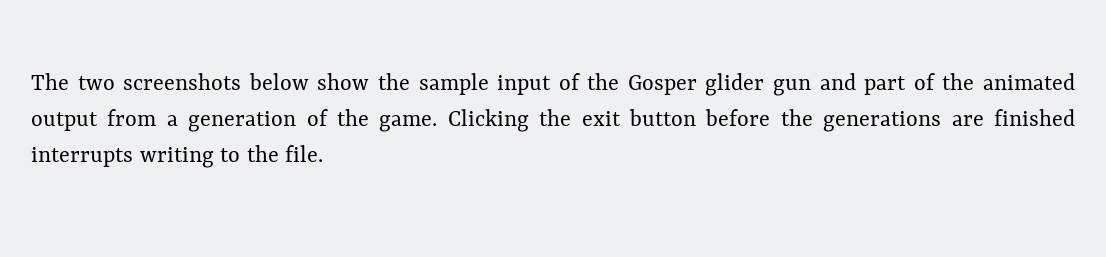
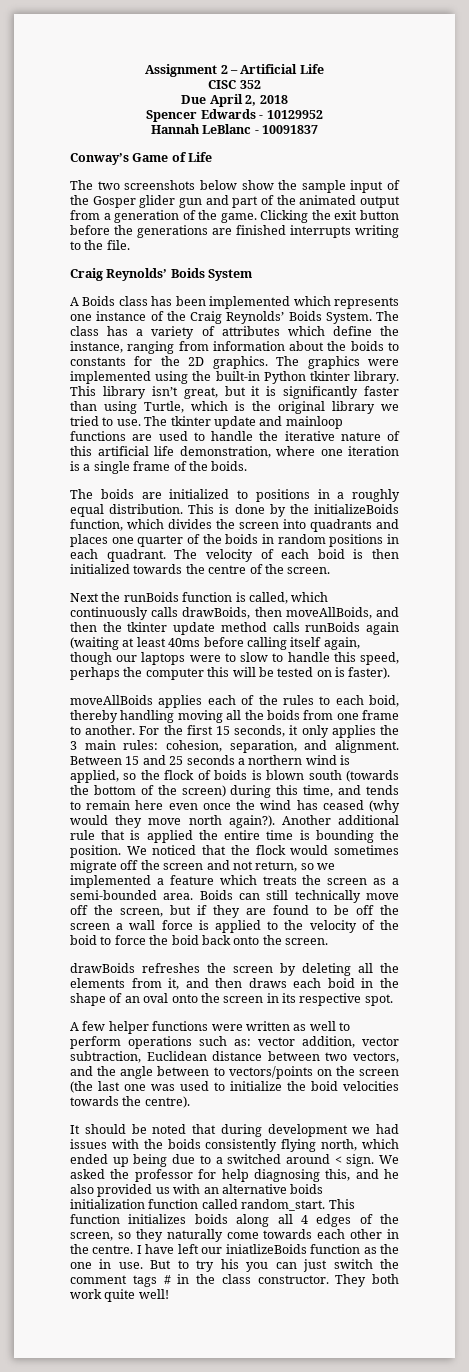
(31, 81) none -> [145,64,324,77] [208,80,261,89] [181,94,288,107] [146,109,323,122] [150,124,319,134] [70,152,213,165] Assignment 2 – Artificial Life // CISC 352 // Due April 2, 2018 // Spencer Edwards - 10129952 // Hannah LeBlanc - 10091837 // Conway’s Game of Life //
(324, 153) none -> [70,268,253,281] [70,296,399,309] [70,311,399,324] [70,326,399,339] [70,341,399,354] [70,356,399,369] [70,371,399,384] [70,386,399,399] [70,401,399,414] [70,416,343,429] [70,431,400,441] [70,446,399,458] [70,461,248,474] [70,489,400,502] [70,504,399,517] [70,519,399,532] [70,534,399,547] [70,549,399,562] [70,564,331,574] [70,592,329,604] [70,607,399,620] [70,622,400,635] [70,637,360,650] [70,652,400,665] [70,667,391,680] [70,695,399,708] [70,710,399,723] [70,725,399,738] [70,740,399,753] [70,755,350,765] [70,770,400,783] [70,785,399,798] [70,800,401,813] [70,815,399,828] [70,830,400,843] [70,845,400,858] [70,860,335,873] [70,875,399,888] [70,890,399,903] [70,905,399,918] [70,920,399,933] [70,935,328,945] [70,963,399,976] [70,978,399,990] [70,993,393,1006] [70,1021,350,1034] [70,1036,399,1049] [70,1051,399,1063] [70,1066,399,1079] [70,1081,399,1093] [70,1096,190,1108] [70,1124,399,1137] [70,1139,399,1152] [70,1154,399,1167] [70,1169,399,1182] [70,1184,324,1197] [70,1199,355,1211] [70,1214,399,1227] [70,1229,399,1242] [70,1244,400,1254] [70,1259,399,1272] [70,1274,399,1287] [70,1289,169,1302] // Craig Reynolds’ Boids System // A Boids class has been implemented which represents one instance of the Craig Reynolds’ Boids System. The class has a variety of attributes which define the instance, ranging from information about the boids to constants for the 2D graphics. The graphics were implemented using the built-in Python tkinter library. This library isn’t great, but it is significantly faster than using Turtle, which is the original library we tried to use. The tkinter update and mainloop functions are used to handle the iterative nature of this artificial life demonstration, where one iteration is a single frame of the boids. // The boids are initialized to positions in a roughly equal distribution. This is done by the initializeBoids function, which divides the screen into quadrants and places one quarter of the boids in random positions in each quadrant. The velocity of each boid is then initialized towards the centre of the screen. // Next the runBoids function is called, which continuously calls drawBoids, then moveAllBoids, and then the tkinter update method calls runBoids again (waiting at least 40ms before calling itself again, though our laptops were to slow to handle this speed, perhaps the computer this will be tested on is faster). // moveAllBoids applies each of the rules to each boid, thereby handling moving all the boids from one frame to another. For the first 15 seconds, it only applies the 3 main rules: cohesion, separation, and alignment. Between 15 and 25 seconds a northern wind is applied, so the flock of boids is blown south (towards the bottom of the screen) during this time, and tends to remain here even once the wind has ceased (why would they move north again?). Another additional rule that is applied the entire time is bounding the position. We noticed that the flock would sometimes migrate off the screen and not return, so we implemented a feature which treats the screen as a semi-bounded area. Boids can still technically move off the screen, but if they are found to be off the screen a wall force is applied to the velocity of the boid to force the boid back onto the screen. // drawBoids refreshes the screen by deleting all the elements from it, and then draws each boid in the shape of an oval onto the screen in its respective spot. // A few helper functions were written as well to perform operations such as: vector addition, vector subtraction, Euclidean distance between two vectors, and the angle between to vectors/points on the screen (the last one was used to initialize the boid velocities towards the centre). // It should be noted that during development we had issues with the boids consistently flying north, which ended up being due to a switched around < sign. We asked the professor for help diagnosing this, and he also provided us with an alternative boids initialization function called random_start. This function initializes boids along all 4 edges of the screen, so they naturally come towards each other in the centre. I have left our iniatlizeBoids function as the one in use. But to try his you can just switch the comment tags # in the class constructor. They both work quite well!

